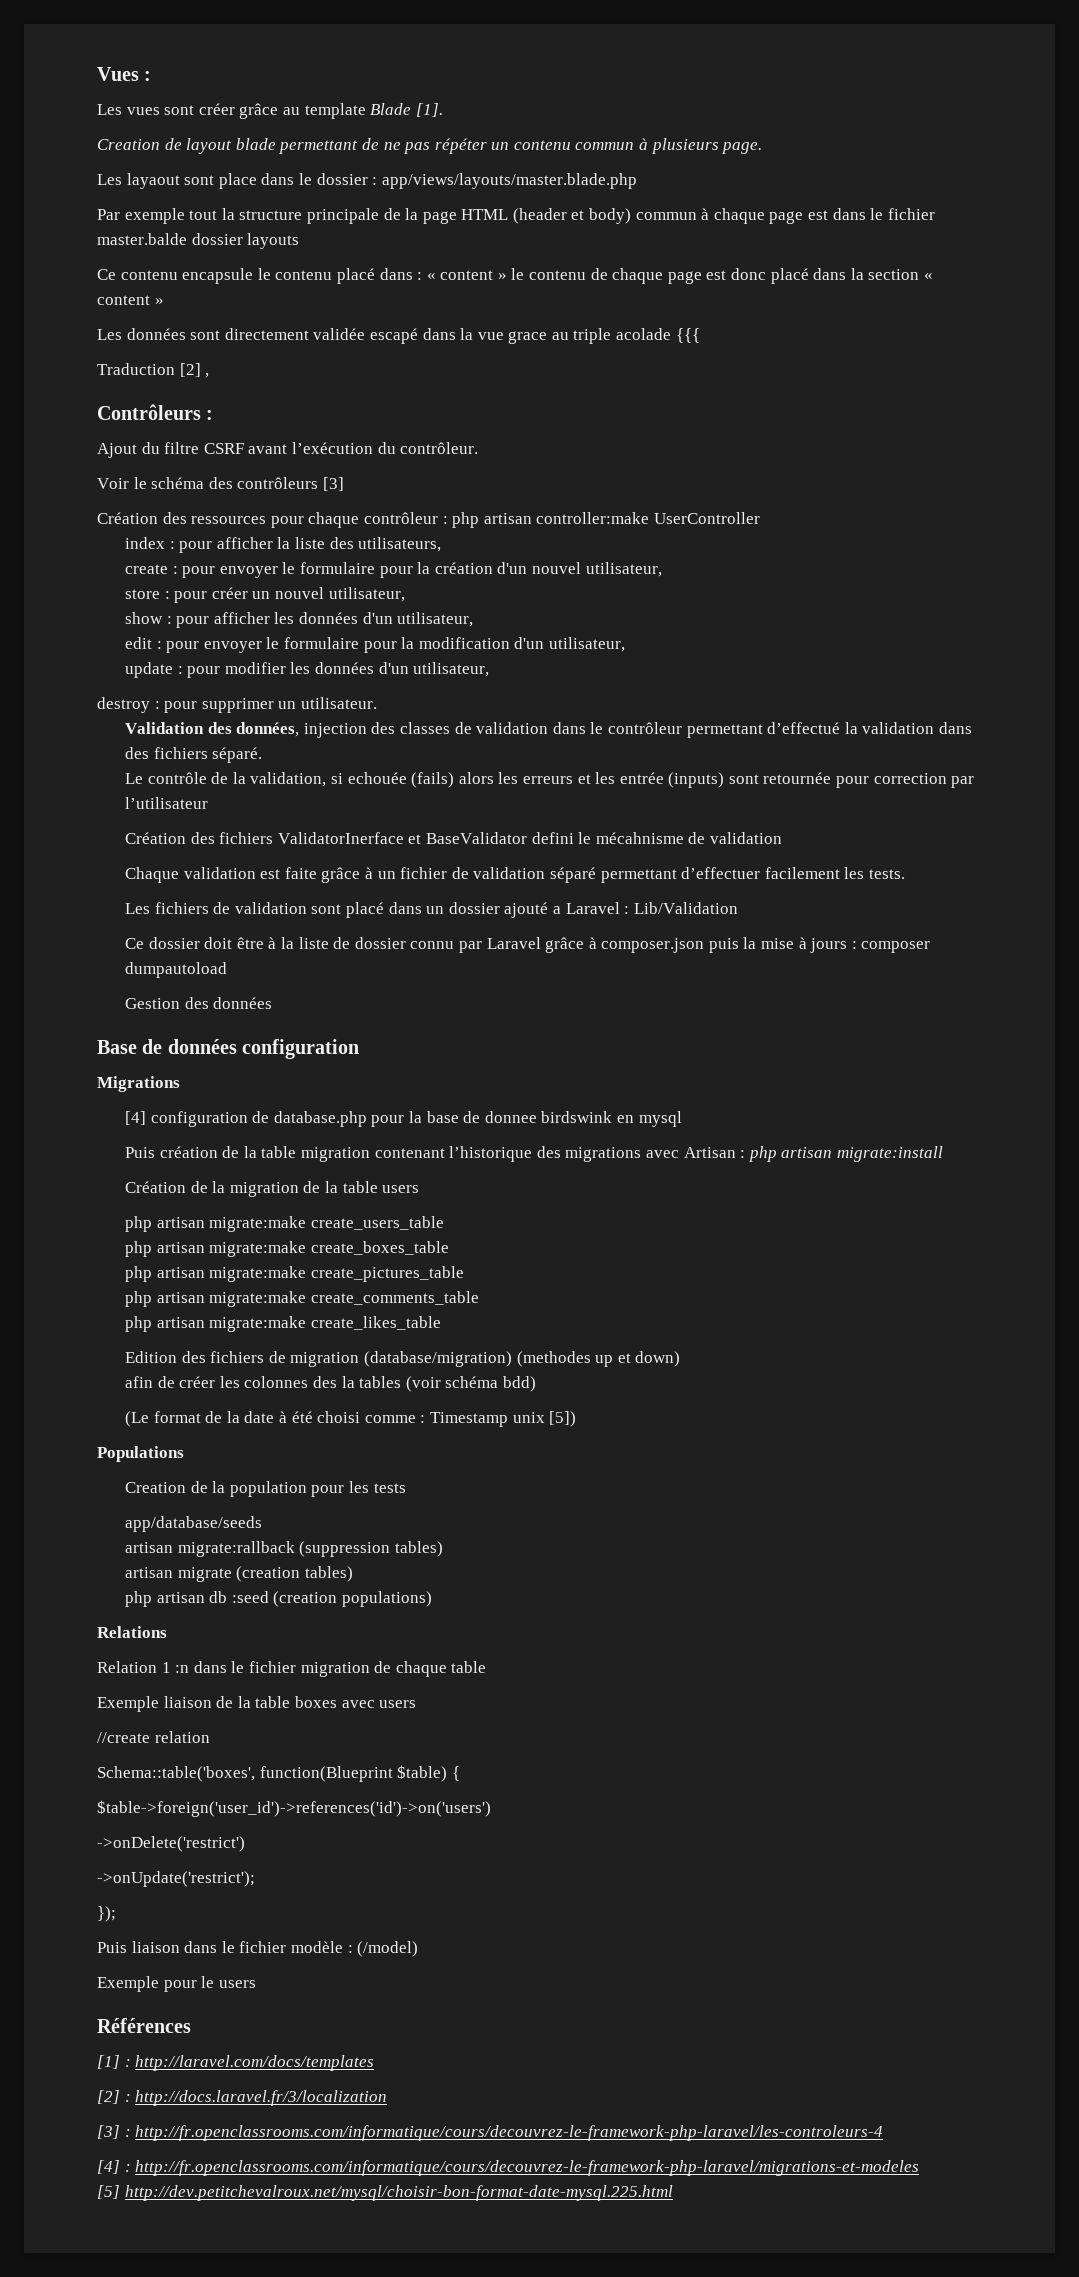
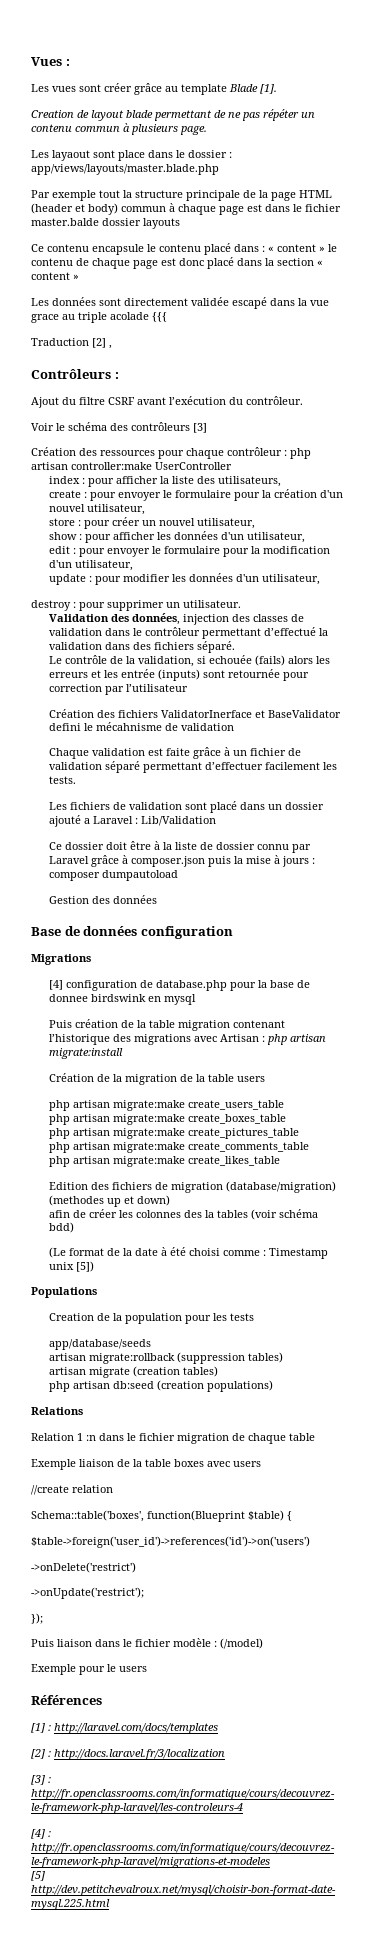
[177,1541,295,1557] migrate:rallback -> [88,1353,175,1364] migrate:rollback
[209,1591,269,1603] db :seed -> [112,1381,154,1389] db:seed

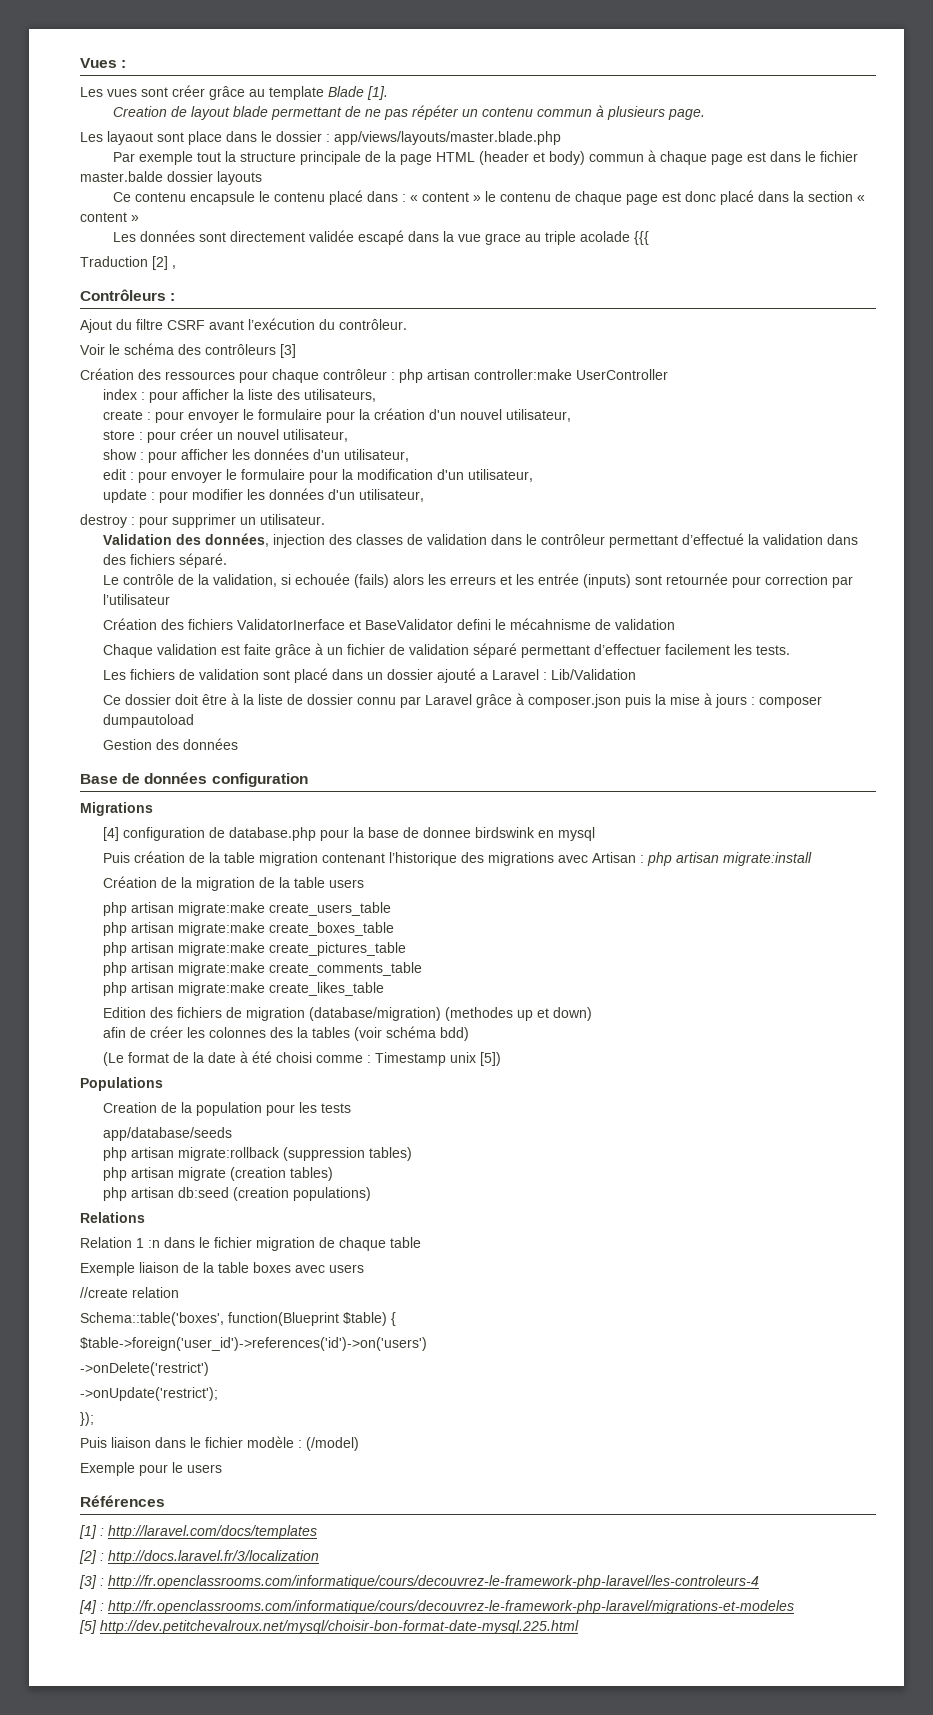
(151, 1344) none -> [102,1147,127,1161] php
(283, 1357) none -> [102,1167,127,1181] php

